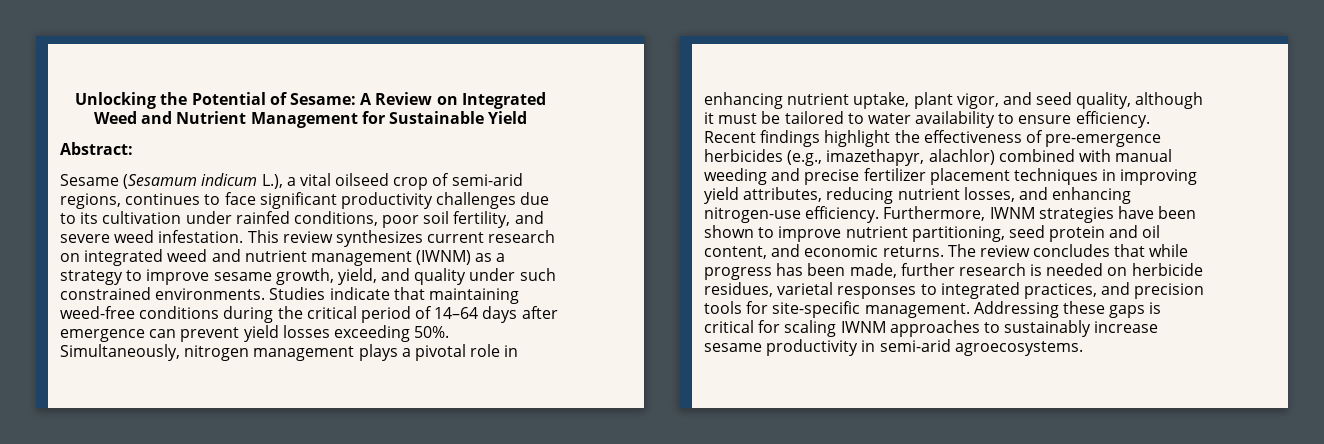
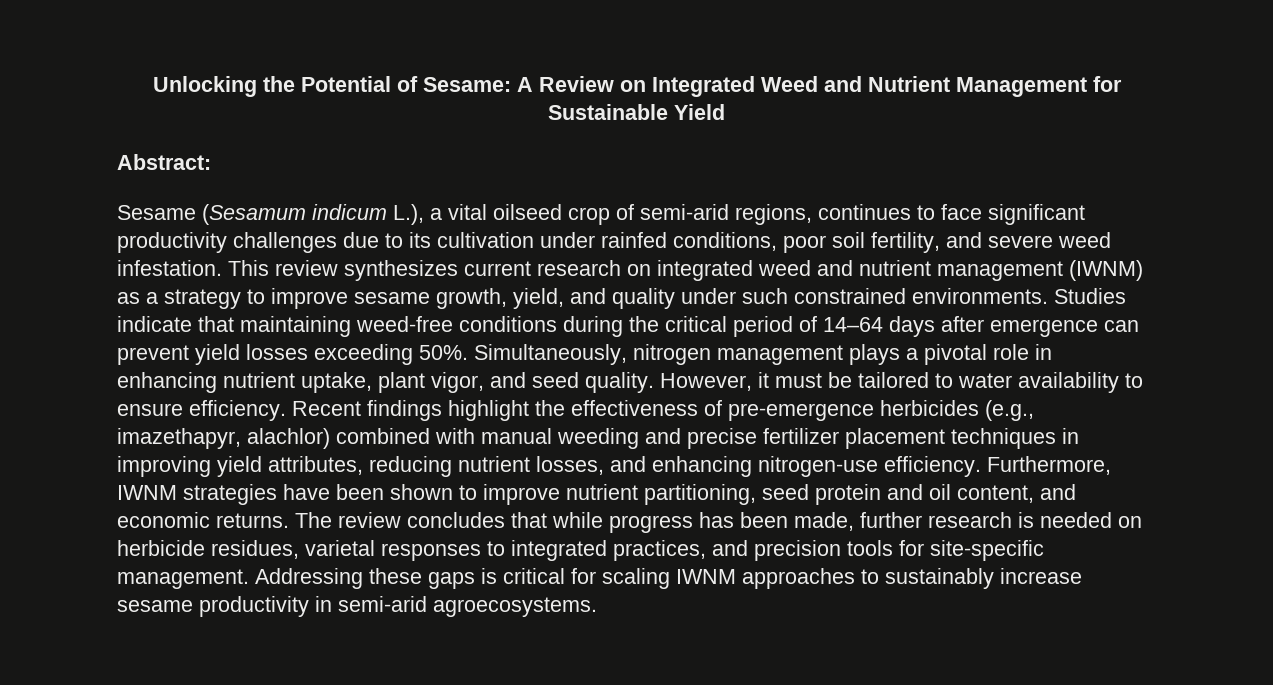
[1076,92,1204,109] quality, although -> [585,372,752,393] quality. However,

